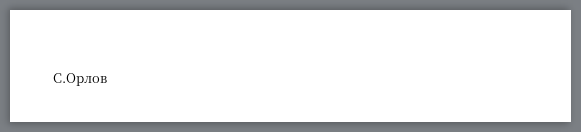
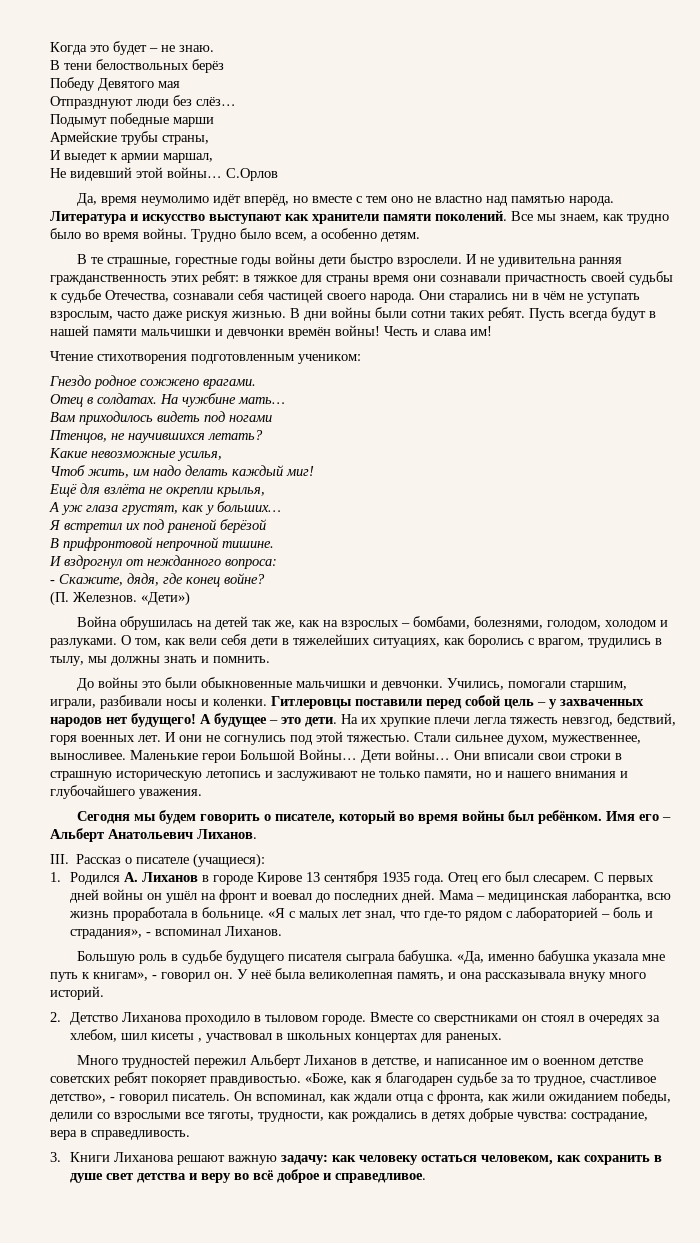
[53,73,107,86] С.Орлов -> [50,41,214,55] [50,59,224,73] [50,77,180,91] [50,95,236,109] [50,113,214,127] [50,131,209,145] [50,150,213,163] [50,167,278,181] [77,193,615,206] [50,210,669,224] [50,228,420,242] [77,253,623,267] [50,271,673,285] [50,289,640,303] [50,307,656,321] [50,325,492,339] [50,351,361,364] [49,375,256,389] [50,393,285,407] [50,411,272,425] [49,430,263,443] [49,448,222,461] [50,465,314,478] [49,483,265,497] [49,501,281,515] [49,519,267,533] [50,537,274,551] [49,555,277,569] [50,573,265,587] [50,591,190,606] [77,616,669,630] [50,634,662,648] [50,656,270,666] [77,677,628,691] [50,695,644,709] [50,713,676,727] [50,731,641,745] [50,749,622,763] [50,771,628,781] [50,785,202,799] [77,810,672,824] [50,828,257,842] [50,853,266,868] [50,871,655,885] [70,889,672,903] [69,907,654,921] [70,926,283,939] [77,950,666,964] [50,968,646,982] [50,986,104,1000] [50,1012,661,1025] [70,1029,503,1043] [77,1054,644,1068] [50,1072,656,1086] [50,1090,671,1104] [50,1108,648,1122] [50,1130,190,1140] [50,1152,663,1165] [70,1169,427,1183] Когда это будет – не знаю. // В тени белоствольных берёз // Победу Девятого мая // Отпразднуют люди без слёз… // Подымут победные марши // Армейские трубы страны, // И выедет к армии маршал, // Не видевший этой войны… С.Орлов // Да, время неумолимо идёт вперёд, но вместе с тем оно не властно над памятью народа. Литература и искусство выступают как хранители памяти поколений. Все мы знаем, как трудно было во время войны. Трудно было всем, а особенно детям. // В те страшные, горестные годы войны дети быстро взрослели. И не удивительна ранняя гражданственность этих ребят: в тяжкое для страны время они сознавали причастность своей судьбы к судьбе Отечества, сознавали себя частицей своего народа. Они старались ни в чём не уступать взрослым, часто даже рискуя жизнью. В дни войны были сотни таких ребят. Пусть всегда будут в нашей памяти мальчишки и девчонки времён войны! Честь и слава им! // Чтение стихотворения подготовленным учеником: // Гнездо родное сожжено врагами. // Отец в солдатах. На чужбине мать… // Вам приходилось видеть под ногами // Птенцов, не научившихся летать? // Какие невозможные усилья, // Чтоб жить, им надо делать каждый миг! // Ещё для взлёта не окрепли крылья, // А уж глаза грустят, как у больших… // Я встретил их под раненой берёзой // В прифронтовой непрочной тишине. // И вздрогнул от нежданного вопроса: // - Скажите, дядя, где конец войне? // (П. Железнов. «Дети») // Война обрушилась на детей так же, как на взрослых – бомбами, болезнями, голодом, холодом и разлуками. О том, как вели себя дети в тяжелейших ситуациях, как боролись с врагом, трудились в тылу, мы должны знать и помнить. // До войны это были обыкновенные мальчишки и девчонки. Учились, помогали старшим, играли, разбивали носы и коленки. Гитлеровцы поставили перед собой цель – у захваченных народов нет будущего! А будущее – это дети. На их хрупкие плечи легла тяжесть невзгод, бедствий, горя военных лет. И они не согнулись под этой тяжестью. Стали сильнее духом, мужественнее, выносливее. Маленькие герои Большой Войны… Дети войны… Они вписали свои строки в страшную историческую летопись и заслуживают не только памяти, но и нашего внимания и глубочайшего уважения. // Сегодня мы будем говорить о писателе, который во время войны был ребёнком. Имя его – Альберт Анатольевич Лиханов. // III. Рассказ о писателе (учащиеся): // 1. Родился А. Лиханов в городе Кирове 13 сентября 1935 года. Отец его был слесарем. С первых дней войны он ушёл на фронт и воевал до последних дней. Мама – медицинская лаборантка, всю жизнь проработала в больнице. «Я с малых лет знал, что где-то рядом с лабораторией – боль и страдания», - вспоминал Лиханов. // Большую роль в судьбе будущего писателя сыграла бабушка. «Да, именно бабушка указала мне путь к книгам», - говорил он. У неё была великолепная память, и она рассказывала внуку много историй. // 2. Детство Лиханова проходило в тыловом городе. Вместе со сверстниками он стоял в очередях за хлебом, шил кисеты , участвовал в школьных концертах для раненых. // Много трудностей пережил Альберт Лиханов в детстве, и написанное им о военном детстве советских ребят покоряет правдивостью. «Боже, как я благодарен судьбе за то трудное, счастливое детство», - говорил писатель. Он вспоминал, как ждали отца с фронта, как жили ожиданием победы, делили со взрослыми все тяготы, трудности, как рождались в детях добрые чувства: сострадание, вера в справедливость. // 3. Книги Лиханова решают важную задачу: как человеку остаться человеком, как сохранить в душе свет детства и веру во всё доброе и справедливое.

